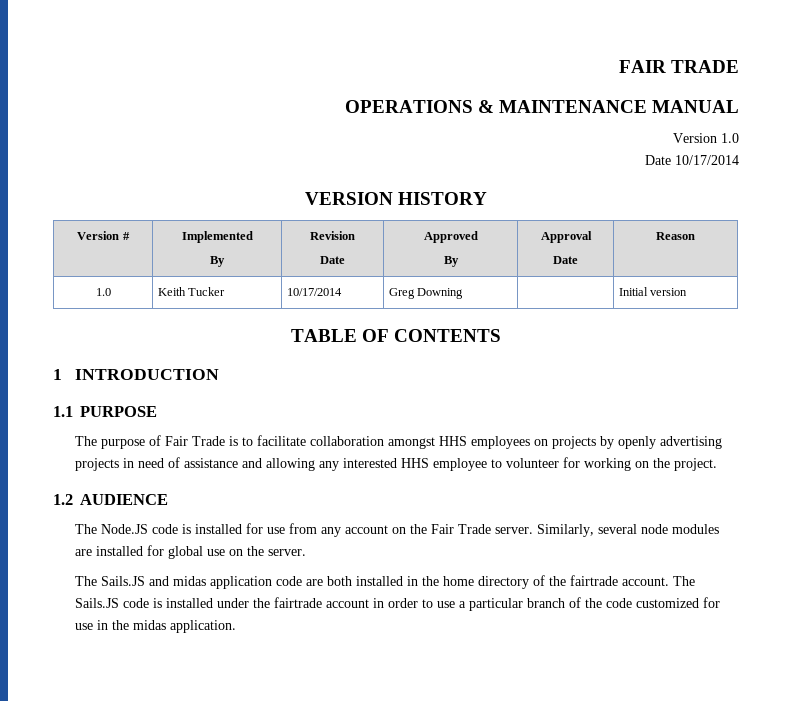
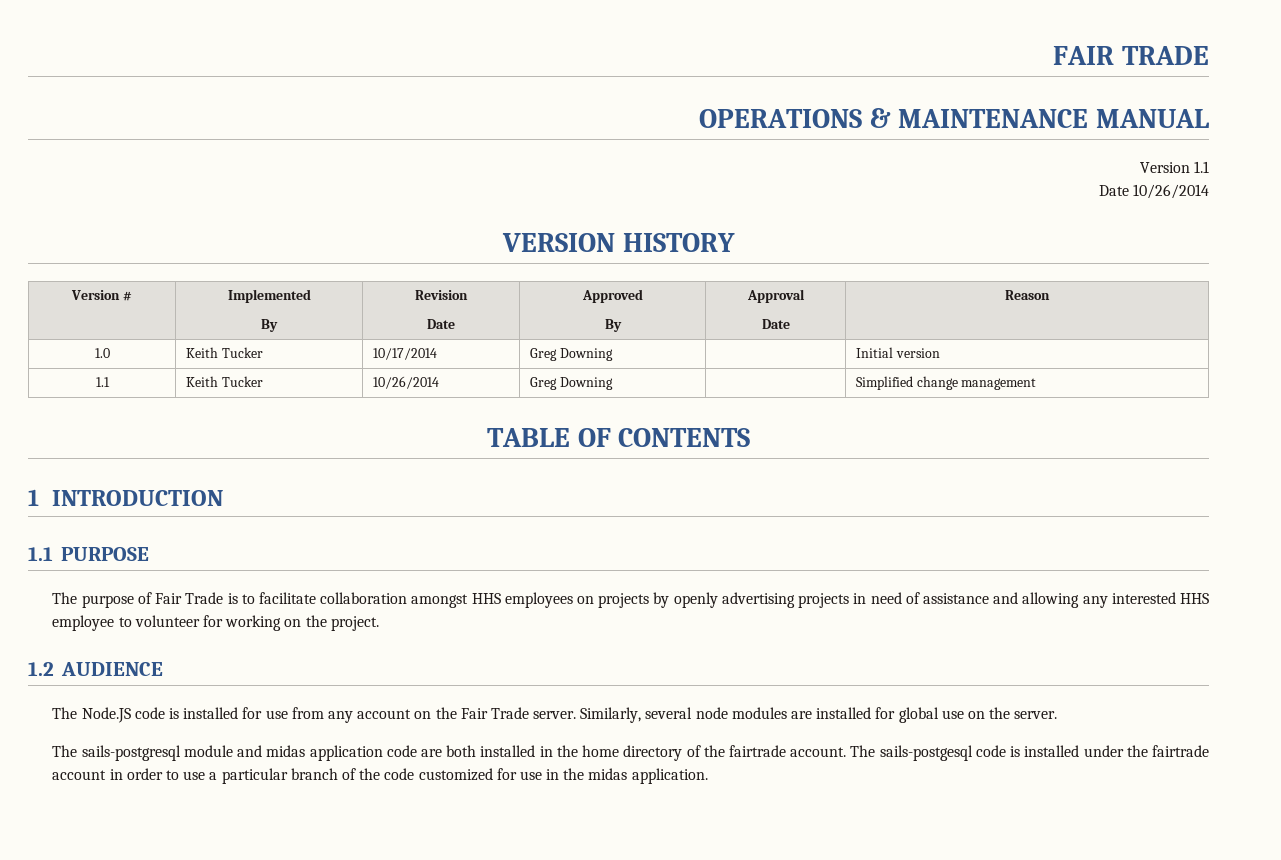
[721,133,739,143] [645,155,739,165] 1.0 // Date 10/17/2014 -> [1194,161,1209,173] [1098,184,1209,199] 1.1 // Date 10/26/2014
(688, 292) none -> [95,377,110,387] [185,376,263,387] [372,376,439,389] [529,377,613,390] [855,376,1037,390] // 1.1 | Keith Tucker | 10/26/2014 | Greg Downing | | Simplified change management
[100,576,145,586] Sails.JS -> [81,745,233,761] sails-postgresql module
[74,598,119,608] Sails.JS -> [879,745,973,761] sails-postgesql

